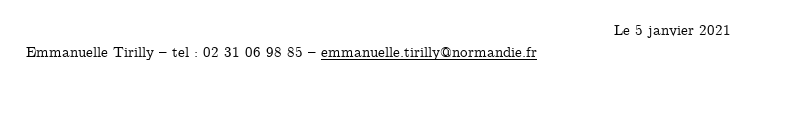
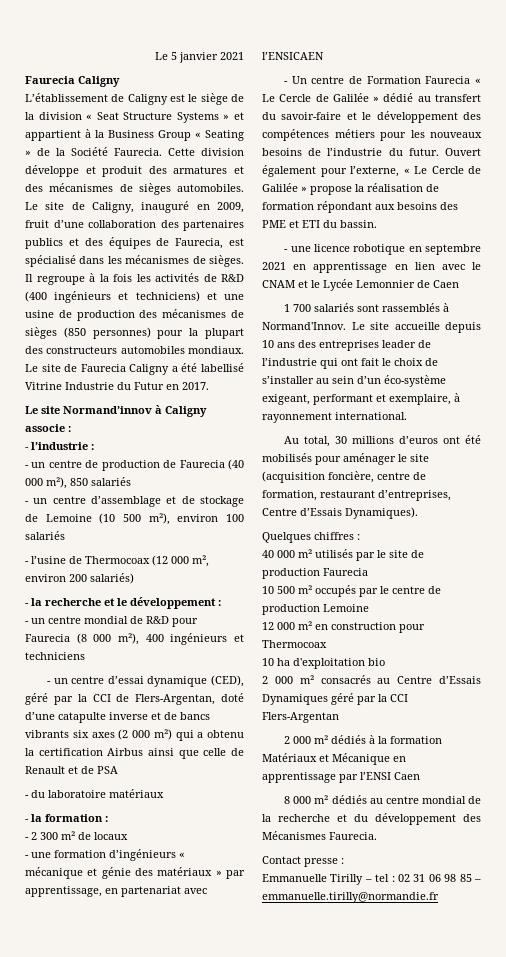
(731, 30) none -> [25,76,120,87] [25,93,245,105] [25,112,245,123] [25,129,244,141] [25,147,244,156] [25,165,244,177] [25,183,244,195] [25,201,244,213] [25,220,244,231] [25,237,245,249] [25,255,245,267] [25,273,244,285] [25,291,244,303] [25,309,244,321] [25,327,245,339] [25,346,244,354] [25,363,245,375] [25,382,209,390] [25,405,207,417] [25,424,71,432] [25,442,94,450] [25,459,244,471] [25,477,131,489] [25,496,245,507] [25,513,244,525] [25,531,65,540] [25,555,209,567] [25,573,134,584] [25,597,221,609] [25,616,198,627] [25,633,244,645] [25,652,85,660] [47,675,244,687] [25,693,244,705] [25,712,210,723] [25,729,244,741] [25,748,244,759] [25,766,118,774] [25,789,164,798] [25,814,108,822] [25,831,128,840] [25,849,185,861] [25,867,246,879] [25,886,207,897] [262,52,324,60] [284,76,481,84] [262,93,481,102] [262,111,481,123] [262,129,482,141] [262,148,481,156] [262,165,481,177] [262,183,439,195] [262,201,458,213] [262,220,377,228] [284,244,481,255] [262,262,481,273] [262,279,459,291] [284,303,450,312] [262,322,481,333] [262,340,431,351] [262,358,438,369] [262,375,446,387] [262,393,460,405] [262,412,407,423] [284,435,481,447] [262,453,429,465] [262,471,426,483] [262,490,451,501] [262,507,418,519] [262,532,360,543] [262,549,424,561] [262,568,368,579] [262,585,441,597] [262,604,369,615] [262,621,425,633] [262,640,327,648] [262,658,385,669] [262,675,481,684] [262,693,408,705] [262,712,339,723] [284,735,443,744] [262,753,406,765] [262,772,420,783] [284,795,481,804] [262,813,481,825] [262,831,377,840] [262,856,344,867] // Faurecia Caligny // L’établissement de Caligny est le siège de la division « Seat Structure Systems » et appartient à la Business Group « Seating » de la Société Faurecia. Cette division développe et produit des armatures et des mécanismes de sièges automobiles. Le site de Caligny, inauguré en 2009, fruit d’une collaboration des partenaires publics et des équipes de Faurecia, est spécialisé dans les mécanismes de sièges. Il regroupe à la fois les activités de R&D (400 ingénieurs et techniciens) et une usine de production des mécanismes de sièges (850 personnes) pour la plupart des constructeurs automobiles mondiaux. Le site de Faurecia Caligny a été labellisé Vitrine Industrie du Futur en 2017. // Le site Normand’innov à Caligny associe : // - l’industrie : // - un centre de production de Faurecia (40 000 m²), 850 salariés // - un centre d’assemblage et de stockage de Lemoine (10 500 m²), environ 100 salariés // - l’usine de Thermocoax (12 000 m², environ 200 salariés) // - la recherche et le développement : // - un centre mondial de R&D pour Faurecia (8 000 m²), 400 ingénieurs et techniciens // - un centre d’essai dynamique (CED), géré par la CCI de Flers-Argentan, doté d’une catapulte inverse et de bancs vibrants six axes (2 000 m²) qui a obtenu la certification Airbus ainsi que celle de Renault et de PSA // - du laboratoire matériaux // - la formation : // - 2 300 m² de locaux // - une formation d’ingénieurs « mécanique et génie des matériaux » par apprentissage, en partenariat avec l’ENSICAEN // - Un centre de Formation Faurecia « Le Cercle de Galilée » dédié au transfert du savoir-faire et le développement des compétences métiers pour les nouveaux besoins de l’industrie du futur. Ouvert également pour l’externe, « Le Cercle de Galilée » propose la réalisation de formation répondant aux besoins des PME et ETI du bassin. // - une licence robotique en septembre 2021 en apprentissage en lien avec le CNAM et le Lycée Lemonnier de Caen // 1 700 salariés sont rassemblés à Normand'Innov. Le site accueille depuis 10 ans des entreprises leader de l’industrie qui ont fait le choix de s’installer au sein d’un éco-système exigeant, performant et exemplaire, à rayonnement international. // Au total, 30 millions d’euros ont été mobilisés pour aménager le site (acquisition foncière, centre de formation, restaurant d’entreprises, Centre d’Essais Dynamiques). // Quelques chiffres : // 40 000 m² utilisés par le site de production Faurecia // 10 500 m² occupés par le centre de production Lemoine // 12 000 m² en construction pour Thermocoax // 10 ha d'exploitation bio // 2 000 m² consacrés au Centre d’Essais Dynamiques géré par la CCI Flers-Argentan // 2 000 m² dédiés à la formation Matériaux et Mécanique en apprentissage par l’ENSI Caen // 8 000 m² dédiés au centre mondial de la recherche et du développement des Mécanismes Faurecia. // Contact presse :

